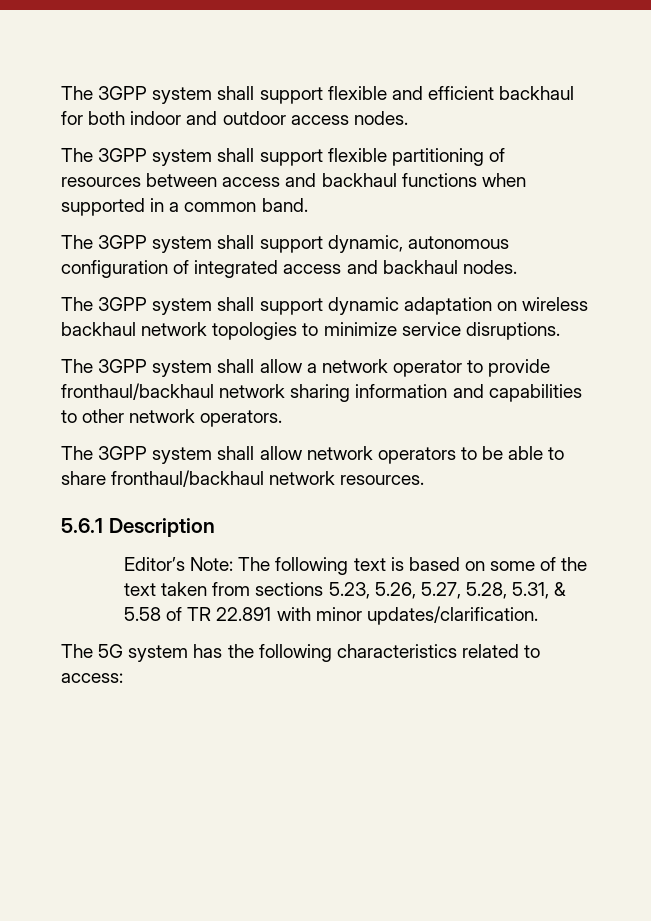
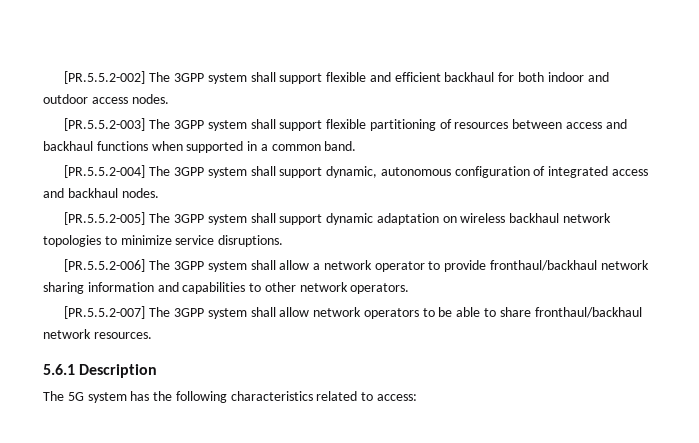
(61, 93) none -> [64,71,146,84] [PR.5.5.2-002]
(408, 118) none -> [64,118,146,131] [PR.5.5.2-003]
(308, 205) none -> [64,165,146,178] [PR.5.5.2-004]
(517, 267) none -> [64,212,146,225] [PR.5.5.2-005]
(560, 331) none -> [64,259,146,272] [PR.5.5.2-006]
(283, 418) none -> [64,306,146,319] [PR.5.5.2-007]
[123,557,588,575] [123,582,567,599] [123,606,538,625] // Editor’s Note: The following text is based on some of the text taken from sections 5.23, 5.26, 5.27, 5.28, 5.31, & 5.58 of TR 22.891 with minor updates/clarification. -> (158, 371) none

